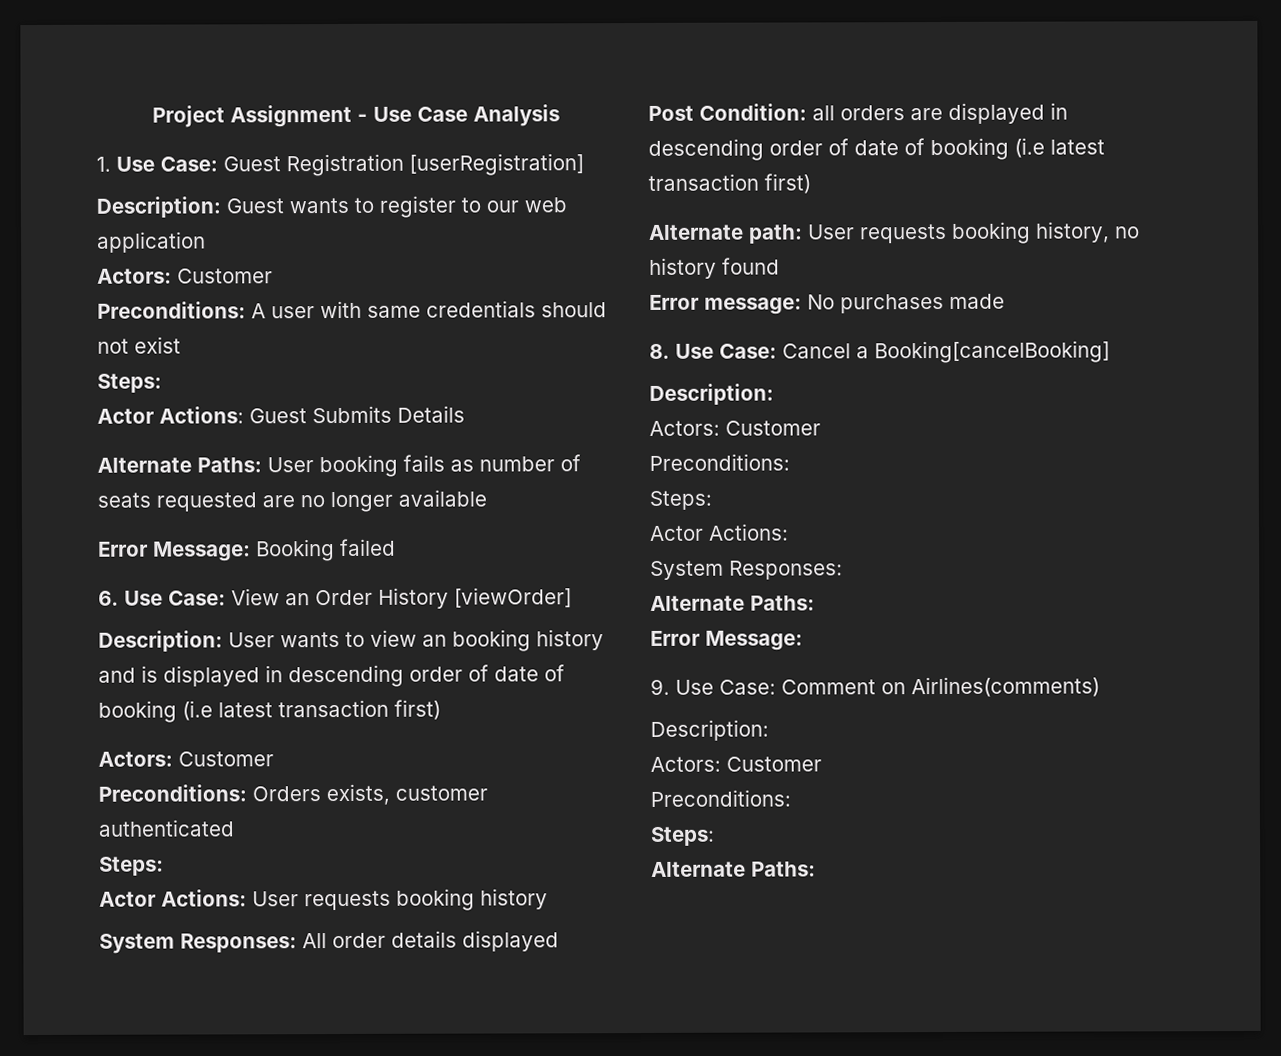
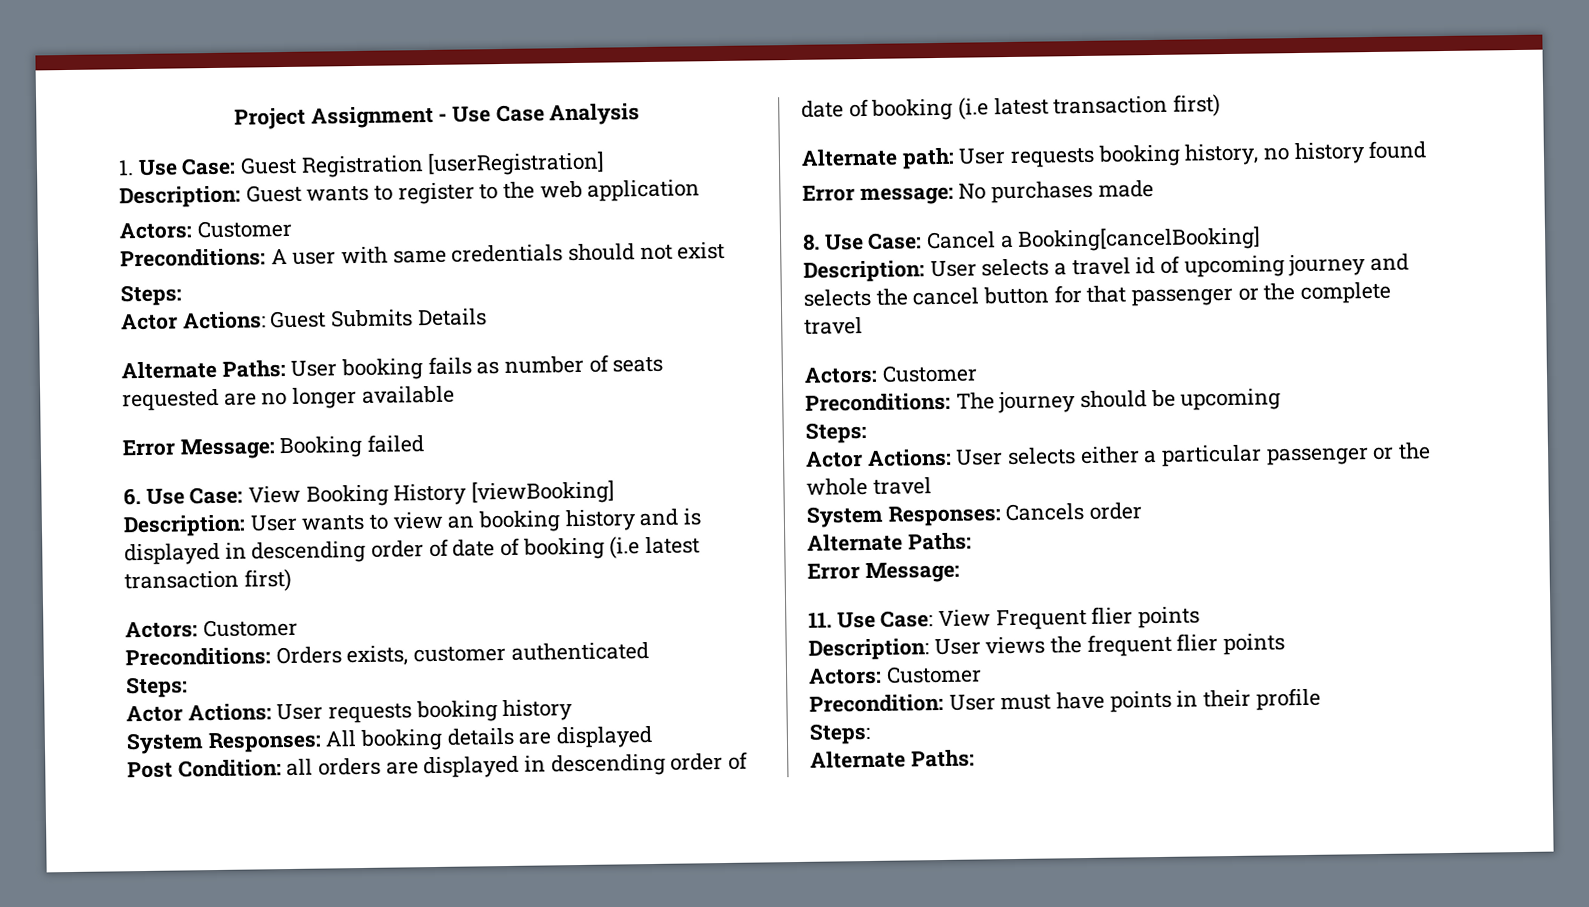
[486,200,519,213] our -> [503,181,536,199] the
[285,587,572,609] an Order History [viewOrder] -> [305,479,616,507] Booking History [viewBooking]
[332,930,457,949] order details -> [360,727,552,752] booking details are
[649,420,821,436] [649,453,790,471] [649,490,712,510] [649,523,789,541] [650,560,843,580] // Actors: Customer // Preconditions: // Steps: // Actor Actions: // System Responses: -> [929,253,1410,278] [803,281,1392,307] [804,317,863,335] [804,364,978,384] [805,388,1282,414] [805,422,867,444] [805,442,1432,468] [806,477,932,496] [806,502,1143,528] User selects a travel id of upcoming journey and selects the cancel button for that passenger or the complete travel // Actors: Customer // Preconditions: The journey should be upcoming // Steps: // Actor Actions: User selects either a particular passenger or the whole travel // System Responses: Cancels order
[650,676,1100,698] [650,719,769,741] [650,756,822,772] [650,789,791,807] 9. Use Case: Comment on Airlines(comments) // Description: // Actors: Customer // Preconditions: -> [808,606,1201,631] [808,633,1286,661] [808,665,982,685] [809,687,1321,713] 11. Use Case: View Frequent flier points // Description: User views the frequent flier points // Actors: Customer // Precondition: User must have points in their profile

